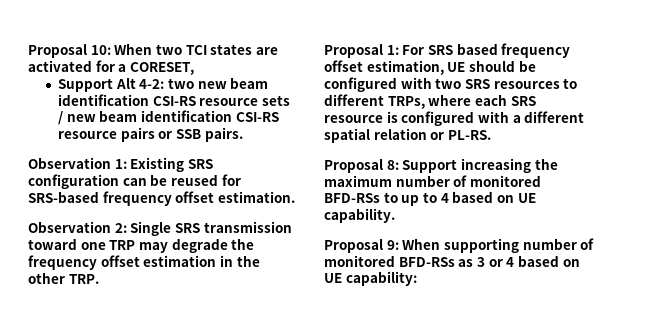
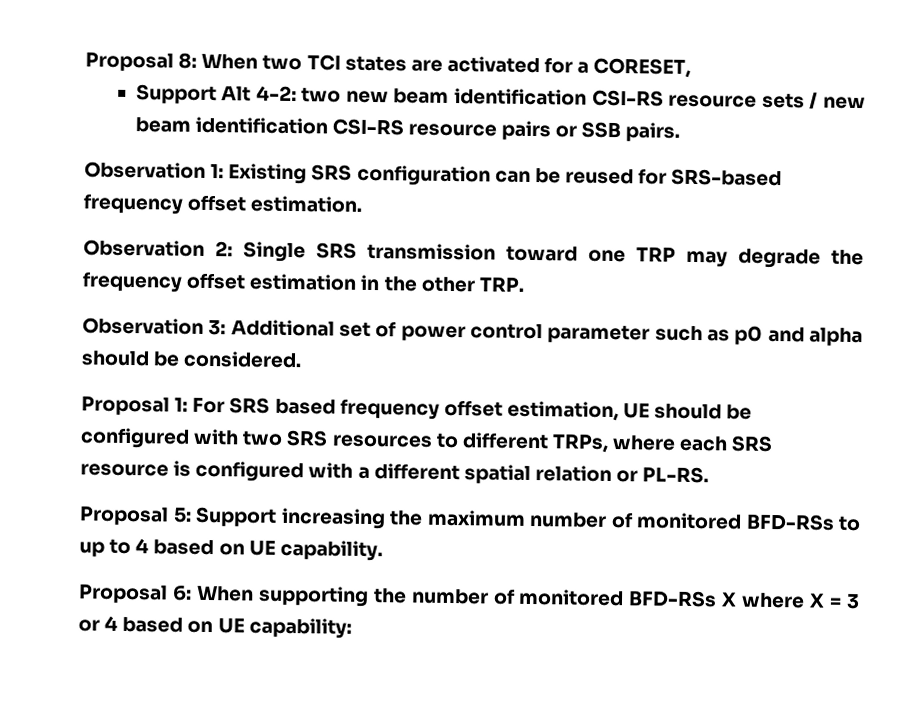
[28,44,111,58] Proposal 10: -> [85,52,198,72] Proposal 8:
(99, 279) none -> [82,317,864,347] [81,350,303,369] // Observation 3: Additional set of power control parameter such as p0 and alpha should be considered.
[386,160,399,170] 8: -> [172,507,192,523] 5:
[386,240,399,250] 9: -> [171,585,192,601] 6:
[522,238,595,250] [324,255,474,267] number of monitored BFD-RSs as -> [372,588,843,609] the number of monitored BFD-RSs X where X =

